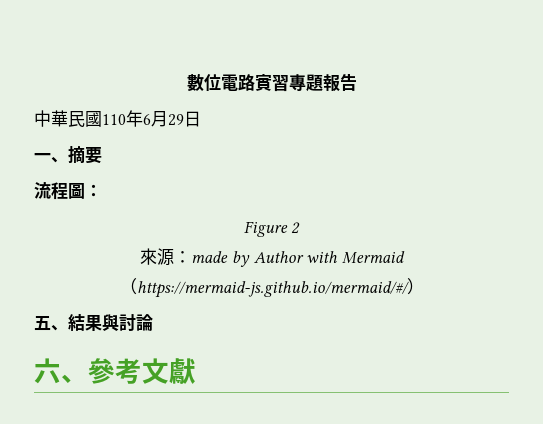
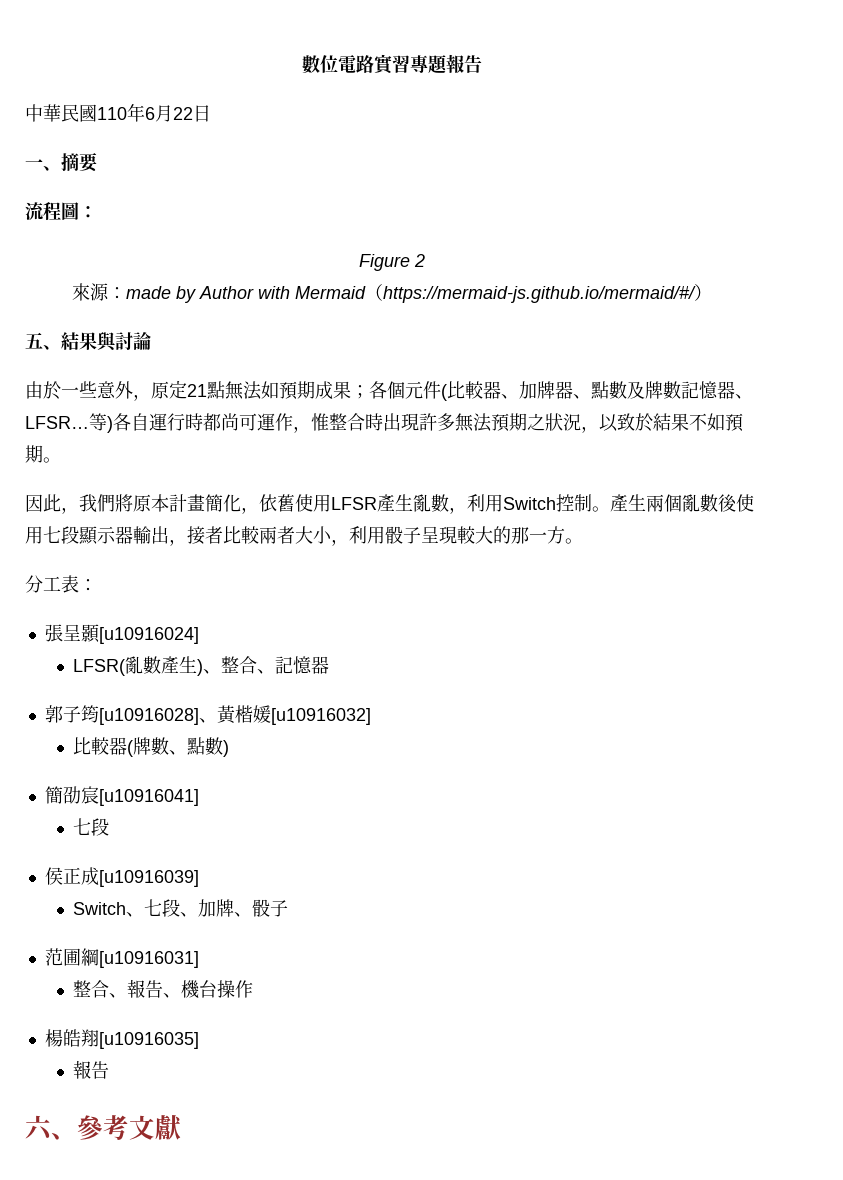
[168,114,184,126] 29 -> [173,107,193,120] 22
(153, 322) none -> [25,380,753,401] [25,413,743,433] [25,445,61,463] [25,494,754,514] [25,526,583,546] [25,575,97,593] [44,624,199,644] [72,656,329,676] [44,705,371,725] [72,737,229,757] [44,786,199,806] [72,818,109,836] [44,867,199,887] [72,899,288,917] [44,948,199,968] [72,979,253,999] [44,1029,199,1049] [72,1060,109,1079] // 由於一些意外，原定21點無法如預期成果；各個元件(比較器、加牌器、點數及牌數記憶器、LFSR…等)各自運行時都尚可運作，惟整合時出現許多無法預期之狀況，以致於結果不如預期。 // 因此，我們將原本計畫簡化，依舊使用LFSR產生亂數，利用Switch控制。產生兩個亂數後使用七段顯示器輸出，接者比較兩者大小，利用骰子呈現較大的那一方。 // 分工表： // 張呈顥[u10916024] // LFSR(亂數產生)、整合、記憶器 // 郭子筠[u10916028]、黃楷媛[u10916032] // 比較器(牌數、點數) // 簡劭宸[u10916041] // 七段 // 侯正成[u10916039] // Switch、七段、加牌、骰子 // 范圃綱[u10916031] // 整合、報告、機台操作 // 楊皓翔[u10916035] // 報告

